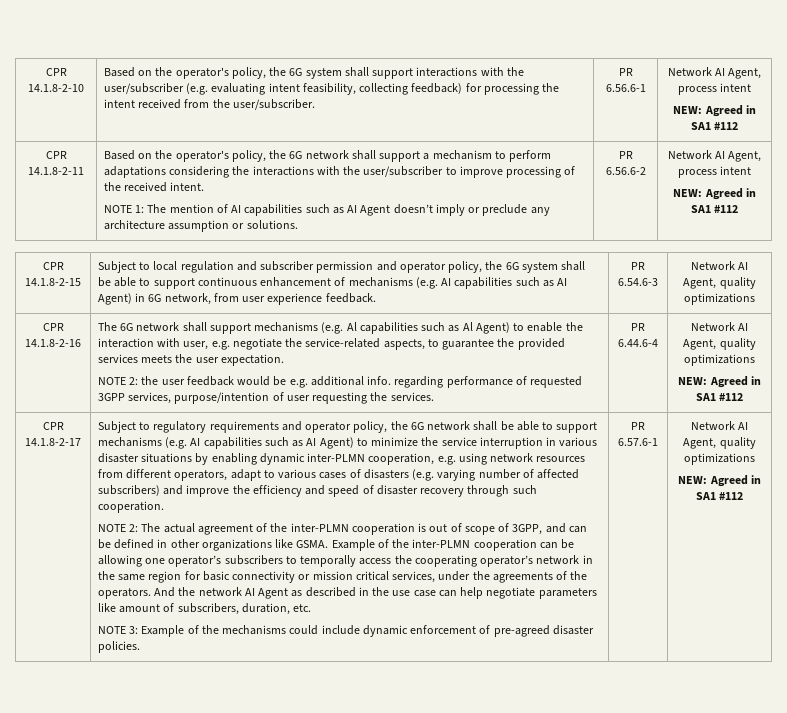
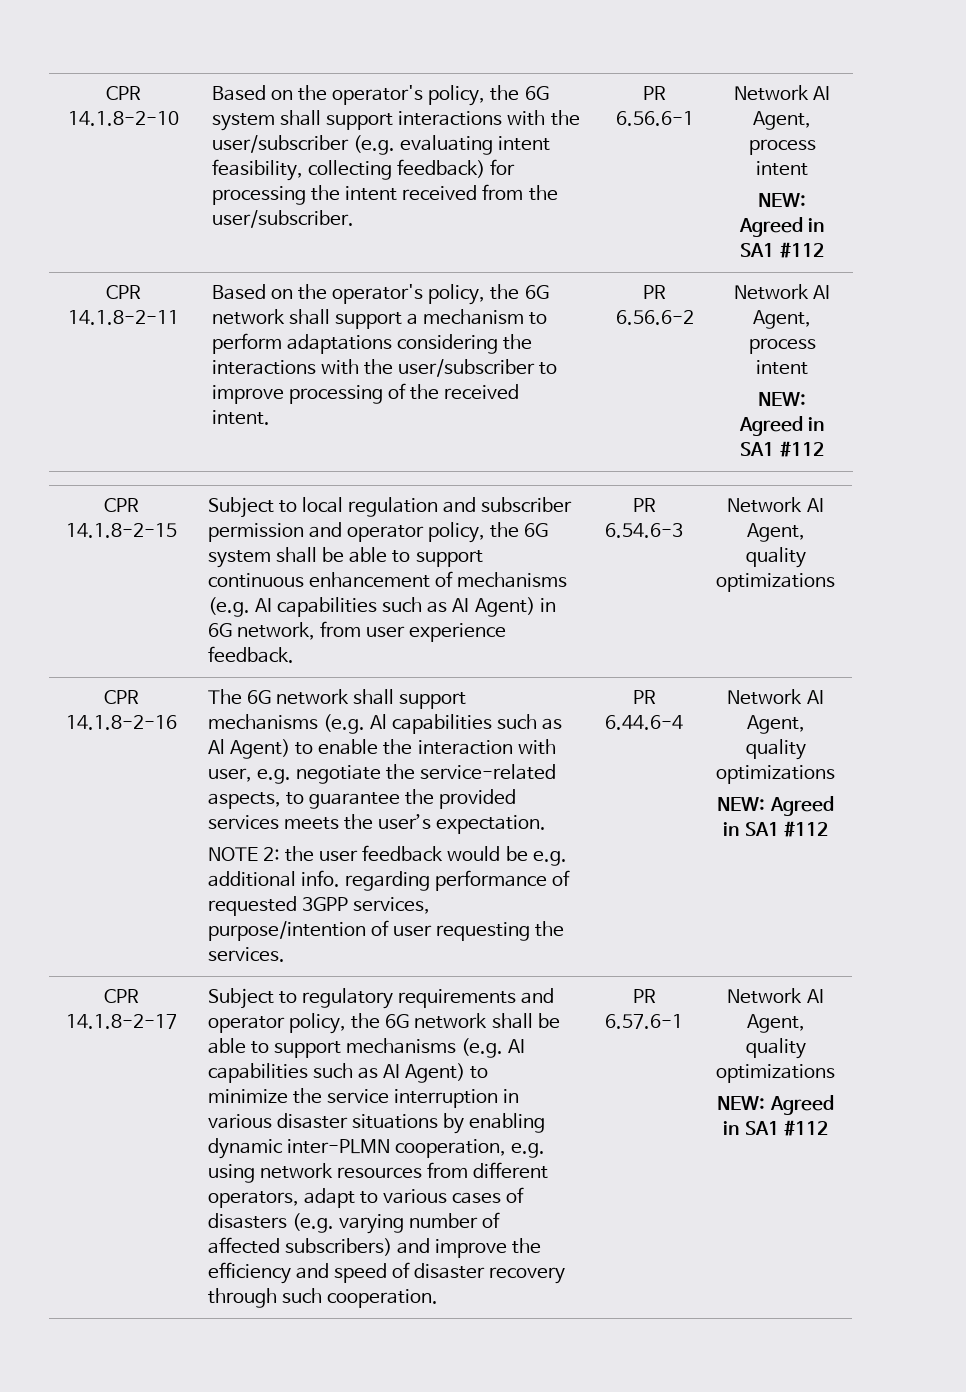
[103,204,550,216] [103,220,298,232] // NOTE 1: The mention of AI capabilities such as AI Agent doesn’t imply or preclude any architecture assumption or solutions. -> (270, 417) none
[195,357,219,363] user -> [378,814,432,830] user’s
[97,523,587,535] [97,539,575,551] [97,555,593,567] [97,571,588,583] [97,587,597,599] [97,603,312,615] [97,625,594,637] [97,641,140,653] // NOTE 2: The actual agreement of the inter-PLMN cooperation is out of scope of 3GPP, and can be defined in other organizations like GSMA. Example of the inter-PLMN cooperation can be allowing one operator’s subscribers to temporally access the cooperating operator’s network in the same region for basic connectivity or mission critical services, under the agreements of the operators. And the network AI Agent as described in the use case can help negotiate parameters like amount of subscribers, duration, etc. // NOTE 3: Example of the mechanisms could include dynamic enforcement of pre-agreed disaster policies. -> (439, 1298) none

